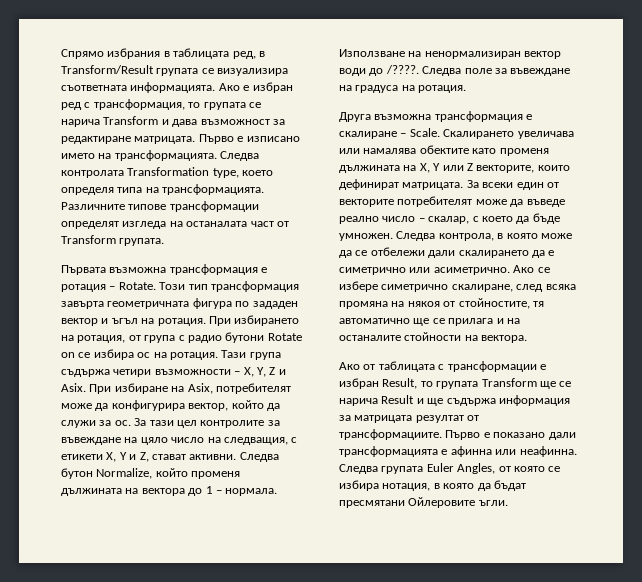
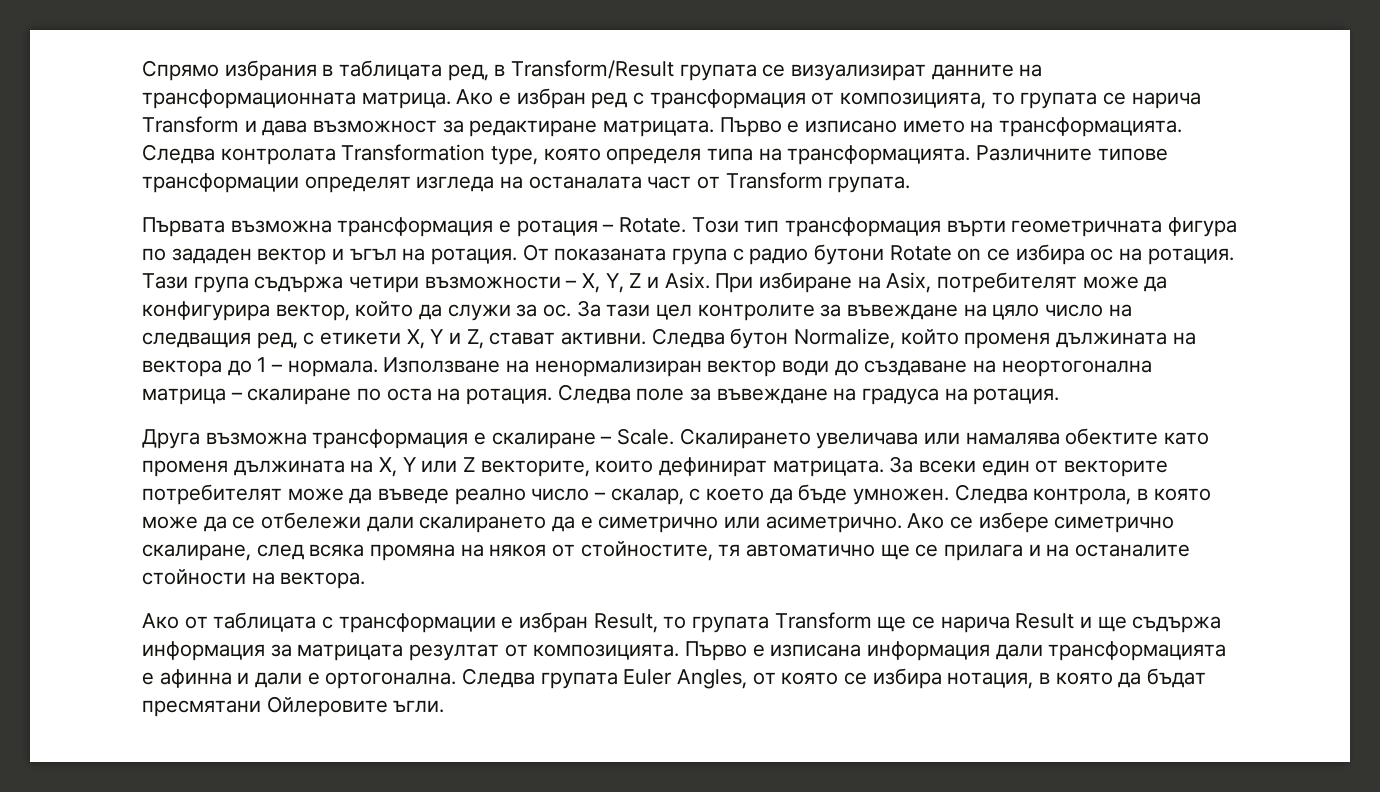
[217,68,289,76] [61,82,216,93] визуализира съответната информацията. -> [791,64,1043,81] [142,89,451,109] визуализират данните на трансформационната матрица.
[93,99,185,110] трансформация, -> [649,89,987,109] трансформация от композицията,
[242,170,274,176] което -> [543,148,601,161] която
[61,301,104,309] завърта -> [946,220,1006,237] върти
[208,315,300,326] [61,335,141,343] При избирането на ротация, от -> [522,244,667,261] От показаната
[223,437,288,445] следващия, -> [142,332,298,349] следващия ред,
[385,65,419,74] /????. -> [864,360,1152,377] [142,388,553,405] създаване на неортогонална матрица – скалиране по оста на ротация.
[339,429,546,440] трансформациите. Първо е показано -> [533,641,991,661] композицията. Първо е изписана информация
[495,446,577,457] или неафинна. -> [237,672,457,689] и дали е ортогонална.

